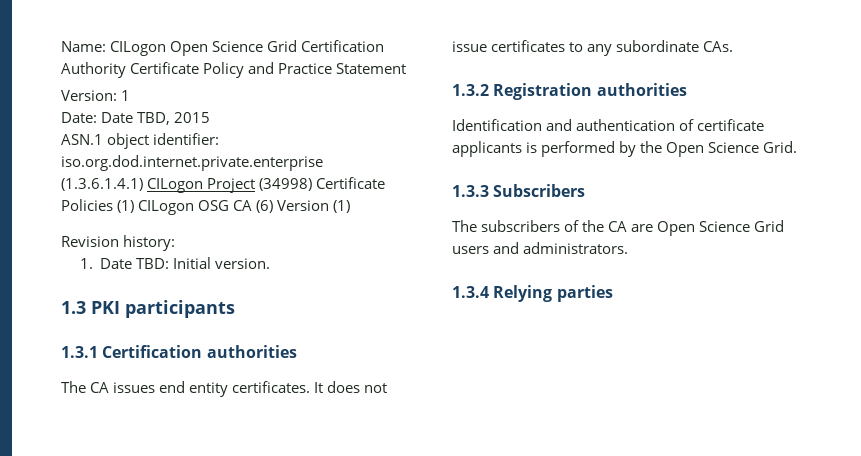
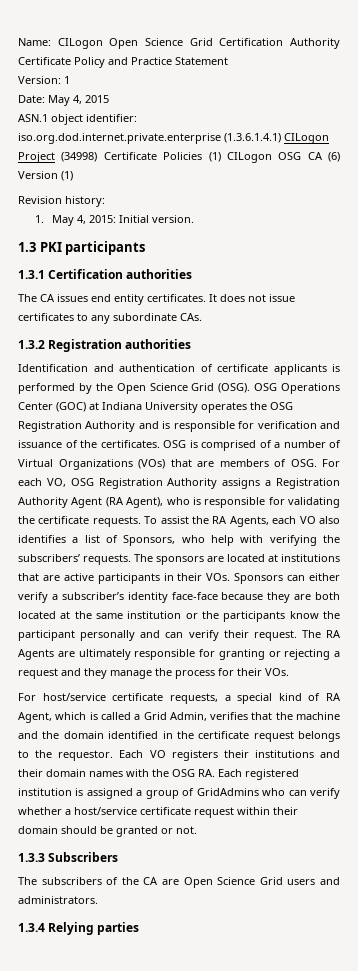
[101,112,171,125] Date TBD, -> [48,95,82,106] May 4,
[100,258,170,269] Date TBD: -> [52,215,117,226] May 4, 2015:
[763,141,798,153] Grid. -> [191,383,340,394] [18,402,293,413] [18,421,340,432] [18,440,341,451] [18,459,340,470] [18,478,340,489] [18,497,340,508] [18,516,340,527] [18,535,340,546] [18,554,340,565] [18,573,340,584] [18,592,340,603] [18,611,340,622] [18,630,341,641] [18,649,340,660] [18,668,289,679] [18,693,341,704] [18,712,341,723] [18,731,340,742] [18,750,340,761] [18,769,299,780] [18,788,341,799] [18,807,298,818] [18,826,197,837] Grid (OSG). OSG Operations Center (GOC) at Indiana University operates the OSG Registration Authority and is responsible for verification and issuance of the certificates. OSG is comprised of a number of Virtual Organizations (VOs) that are members of OSG. For each VO, OSG Registration Authority assigns a Registration Authority Agent (RA Agent), who is responsible for validating the certificate requests. To assist the RA Agents, each VO also identifies a list of Sponsors, who help with verifying the subscribers’ requests. The sponsors are located at institutions that are active participants in their VOs. Sponsors can either verify a subscriber’s identity face-face because they are both located at the same institution or the participants know the participant personally and can verify their request. The RA Agents are ultimately responsible for granting or rejecting a request and they manage the process for their VOs. // For host/service certificate requests, a special kind of RA Agent, which is called a Grid Admin, verifies that the machine and the domain identified in the certificate request belongs to the requestor. Each VO registers their institutions and their domain names with the OSG RA. Each registered institution is assigned a group of GridAdmins who can verify whether a host/service certificate request within their domain should be granted or not.

